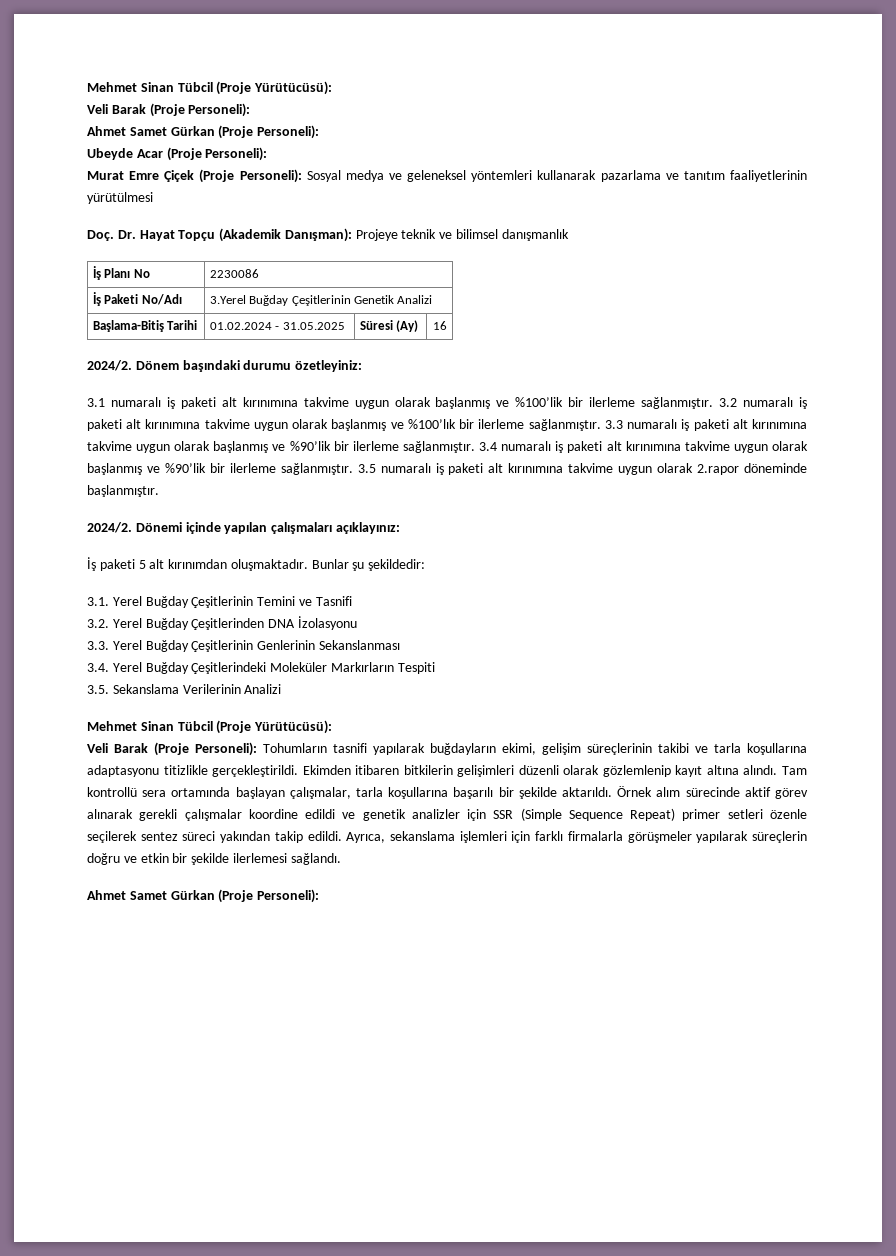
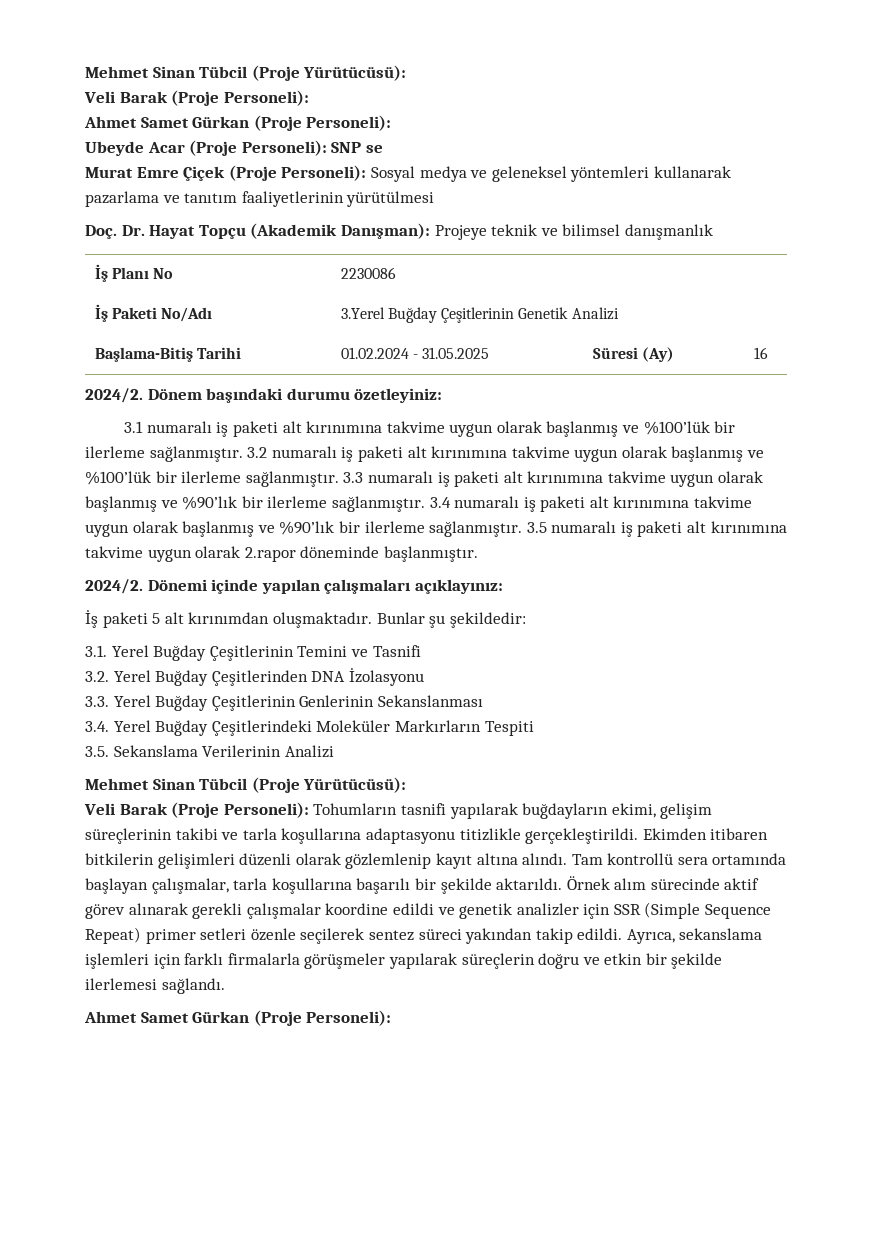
(268, 154) none -> [331,142,383,153] SNP se
[515,397,564,407] %100’lik -> [643,421,710,435] %100’lük
[407,419,456,429] %100’lık -> [85,471,151,485] %100’lük
[289,441,331,451] %90’lik -> [182,496,238,510] %90’lık
[164,463,206,473] %90’lik -> [279,521,335,535] %90’lık

